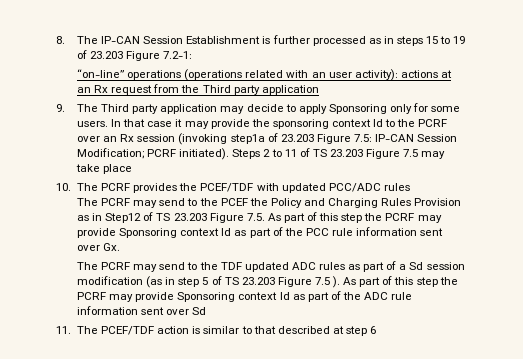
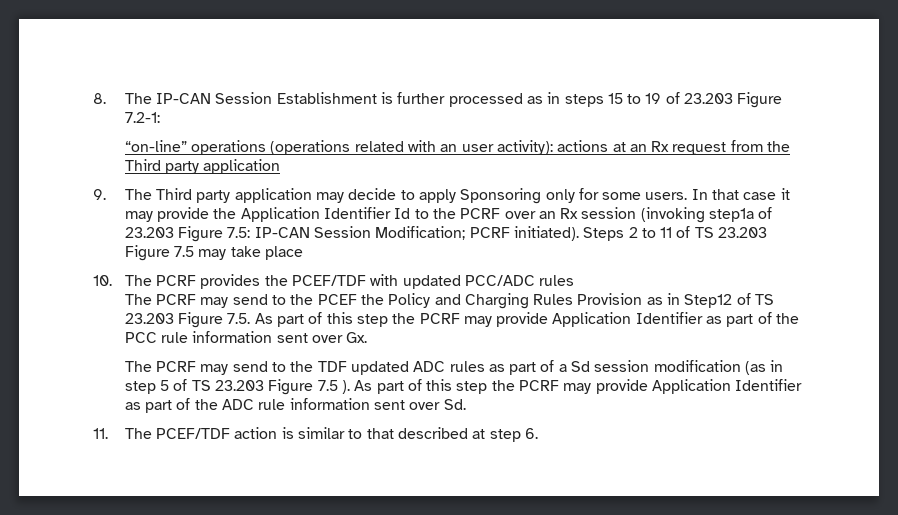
[272,119,371,129] sponsoring context -> [240,207,391,222] Application Identifier
[119,228,232,238] Sponsoring context Id -> [552,312,703,327] Application Identifier
[177,292,290,302] Sponsoring context Id -> [652,379,803,394] Application Identifier
[192,307,207,315] Sd -> [443,399,466,410] Sd.
[370,326,377,334] 6 -> [524,428,538,439] 6.

